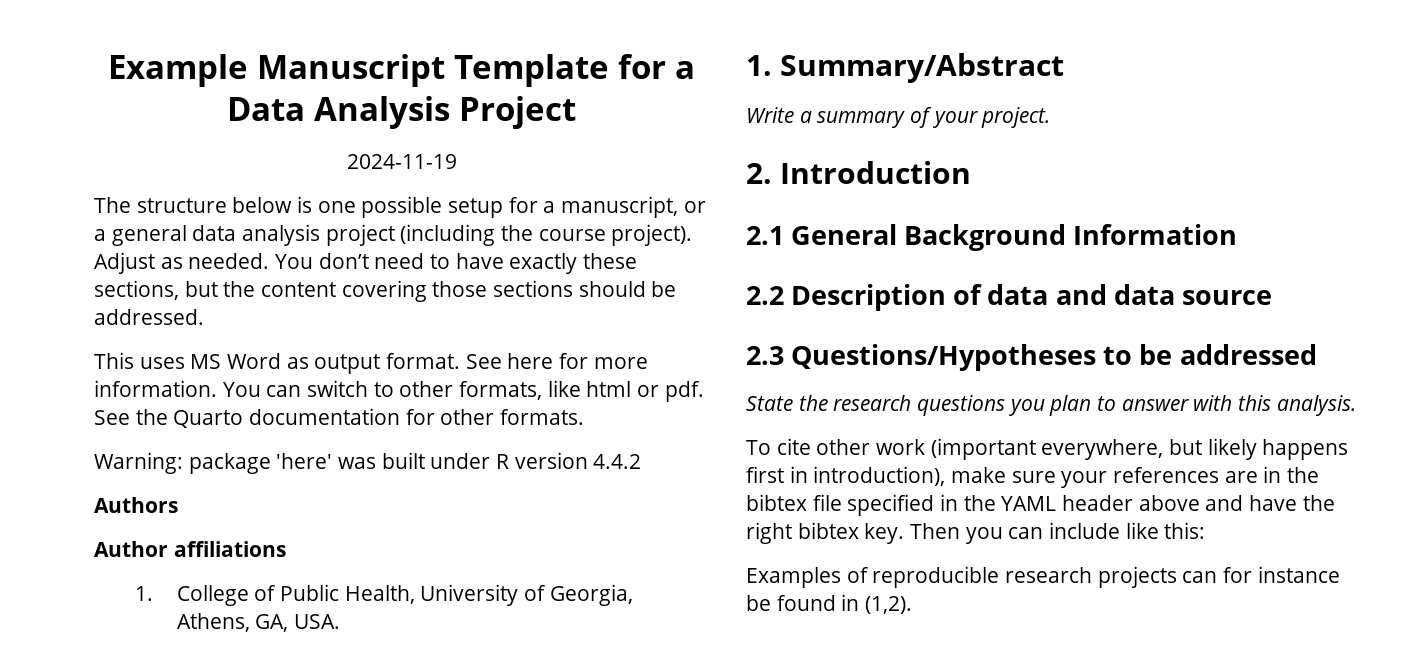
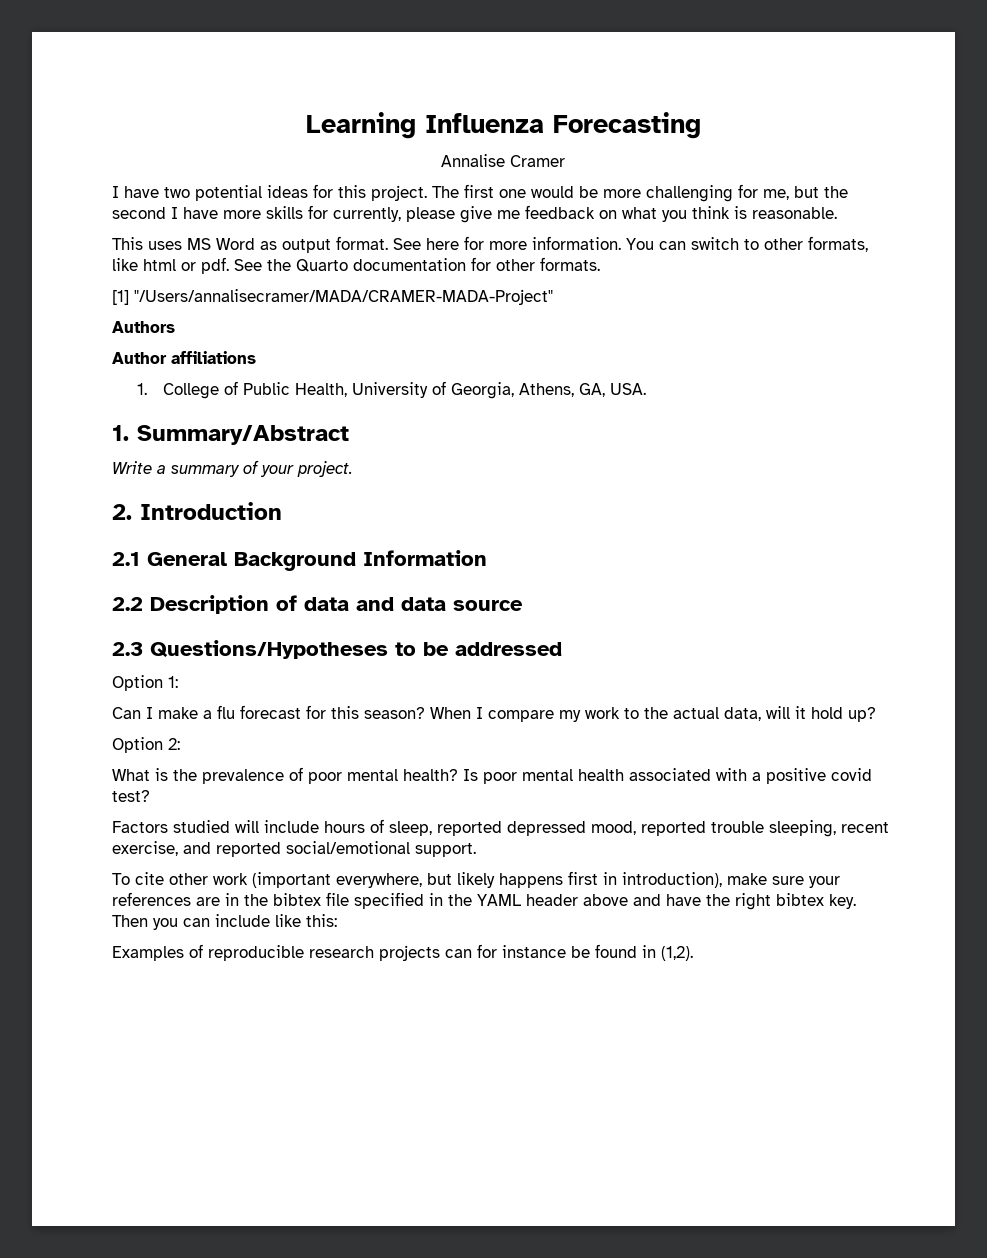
[107,54,696,87] [227,96,577,129] [346,154,457,169] [94,196,706,218] [94,224,693,246] [94,252,638,274] [94,280,677,302] [94,309,204,325] Example Manuscript Template for a Data Analysis Project // 2024-11-19 // The structure below is one possible setup for a manuscript, or a general data analysis project (including the course project). Adjust as needed. You don’t need to have exactly these sections, but the content covering those sections should be addressed. -> [305,112,701,139] [441,154,565,167] [112,184,848,202] [112,205,837,223] Learning Influenza Forecasting // Annalise Cramer // I have two potential ideas for this project. The first one would be more challenging for me, but the second I have more skills for currently, please give me feedback on what you think is reasonable.
[94,452,642,474] Warning: package 'here' was built under R version 4.4.2 -> [112,289,553,305] [1] "/Users/annalisecramer/MADA/CRAMER-MADA-Project"
[746,395,1356,416] State the research questions you plan to answer with this analysis. -> [112,675,178,691] [112,705,876,722] [112,737,180,753] [112,767,872,784] [112,790,150,802] [112,819,889,837] [112,841,476,857] Option 1: // Can I make a flu forecast for this season? When I compare my work to the actual data, will it hold up? // Option 2: // What is the prevalence of poor mental health? Is poor mental health associated with a positive covid test? // Factors studied will include hours of sleep, reported depressed mood, reported trouble sleeping, recent exercise, and reported social/emotional support.

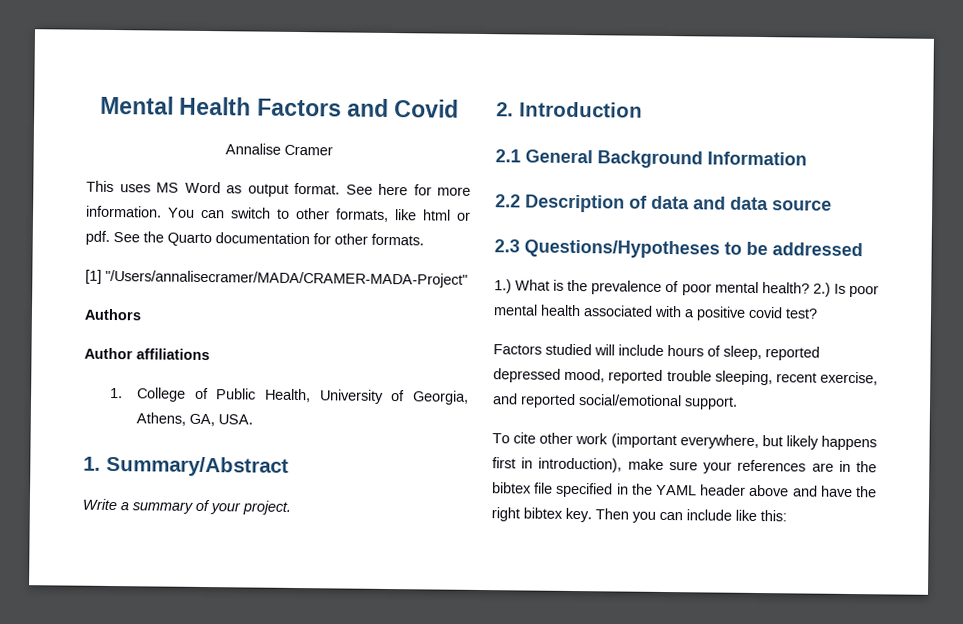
[305,112,701,139] [441,154,565,167] [112,184,848,202] [112,205,837,223] Learning Influenza Forecasting // Annalise Cramer // I have two potential ideas for this project. The first one would be more challenging for me, but the second I have more skills for currently, please give me feedback on what you think is reasonable. -> [100,95,459,118] [224,143,333,156] Mental Health Factors and Covid // Annalise Cramer
[112,675,178,691] [112,705,876,722] [112,737,180,753] Option 1: // Can I make a flu forecast for this season? When I compare my work to the actual data, will it hold up? // Option 2: // -> [494,279,512,294] 1.)
(458, 775) none -> [812,282,831,297] 2.)
[112,944,693,961] // Examples of reproducible research projects can for instance be found in (1,2). -> (787, 516) none

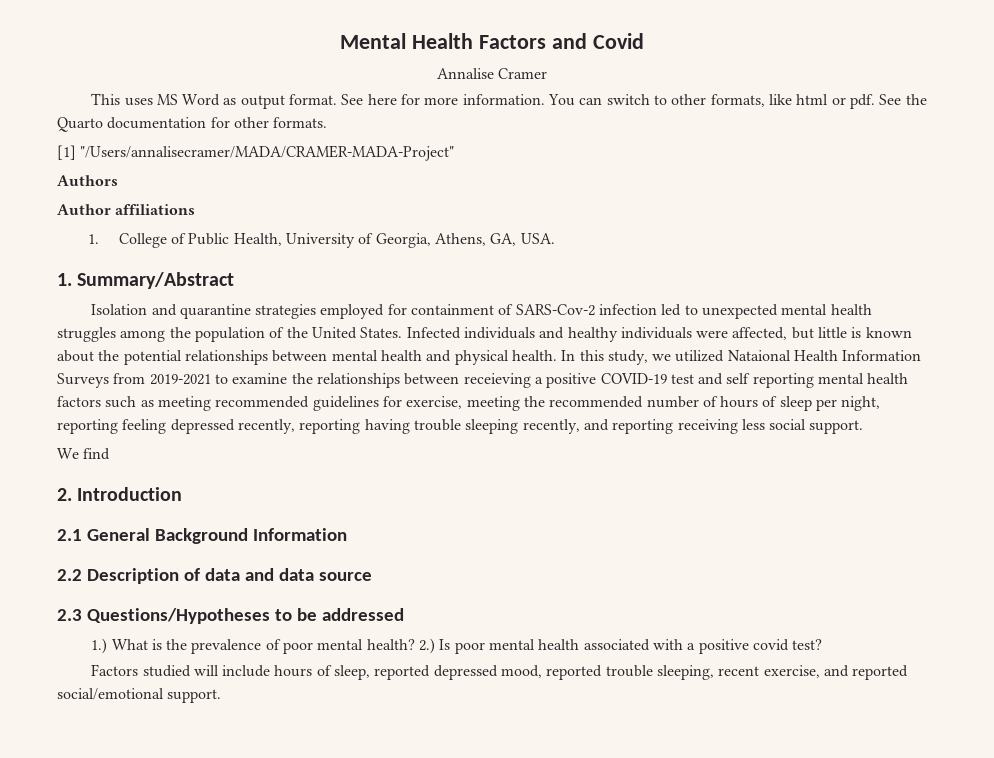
[82,498,291,515] Write a summary of your project. -> [91,304,872,319] [57,327,912,342] [57,350,922,365] [57,373,909,388] [57,396,881,411] [57,419,864,434] [57,448,111,460] Isolation and quarantine strategies employed for containment of SARS-Cov-2 infection led to unexpected mental health struggles among the population of the United States. Infected individuals and healthy individuals were affected, but little is known about the potential relationships between mental health and physical health. In this study, we utilized Nataional Health Information Surveys from 2019-2021 to examine the relationships between receieving a positive COVID-19 test and self reporting mental health factors such as meeting recommended guidelines for exercise, meeting the recommended number of hours of sleep per night, reporting feeling depressed recently, reporting having trouble sleeping recently, and reporting receiving less social support. // We find
[492,432,877,451] [492,457,877,474] [492,482,877,498] [491,507,787,523] // To cite other work (important everywhere, but likely happens first in introduction), make sure your references are in the bibtex file specified in the YAML header above and have the right bibtex key. Then you can include like this: -> (222, 696) none

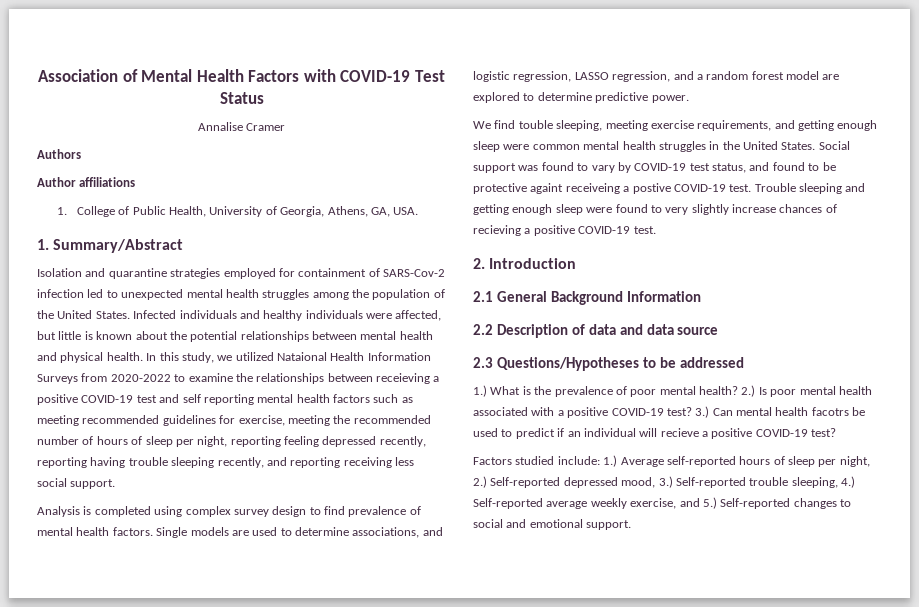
(340, 41) none -> [37,69,138,82] Association of
[551,33,644,49] [436,68,548,79] [91,93,927,109] [57,117,328,132] [57,145,455,161] and Covid // Annalise Cramer // This uses MS Word as output format. See here for more information. You can switch to other formats, like html or pdf. See the Quarto documentation for other formats. // [1] "/Users/annalisecramer/MADA/CRAMER-MADA-Project" -> [303,69,446,82] [219,92,264,104] [197,122,286,131] with COVID-19 Test Status // Annalise Cramer
[149,374,211,385] 2019-2021 -> [110,374,171,382] 2020-2022
[57,448,111,460] We find -> [37,506,421,517] [37,527,443,538] [473,71,840,82] [473,92,689,103] [473,120,878,131] [473,141,850,152] [473,162,836,173] [473,183,866,194] [473,204,837,215] [473,225,656,236] Analysis is completed using complex survey design to find prevalence of mental health factors. Single models are used to determine associations, and logistic regression, LASSO regression, and a random forest model are explored to determine predictive power. // We find touble sleeping, meeting exercise requirements, and getting enough sleep were common mental health struggles in the United States. Social support was found to vary by COVID-19 test status, and found to be protective againt receiveing a postive COVID-19 test. Trouble sleeping and getting enough sleep were found to very slightly increase chances of recieving a positive COVID-19 test.
[752,639,823,651] [91,664,909,680] [57,688,164,700] covid test? // Factors studied will include hours of sleep, reported depressed mood, reported trouble sleeping, recent exercise, and reported social/emotional -> [611,406,866,418] [473,428,837,439] [473,455,870,467] [473,476,855,488] [473,497,851,509] [473,519,583,528] COVID-19 test? 3.) Can mental health facotrs be used to predict if an individual will recieve a positive COVID-19 test? // Factors studied include: 1.) Average self-reported hours of sleep per night, 2.) Self-reported depressed mood, 3.) Self-reported trouble sleeping, 4.) Self-reported average weekly exercise, and 5.) Self-reported changes to social and emotional

